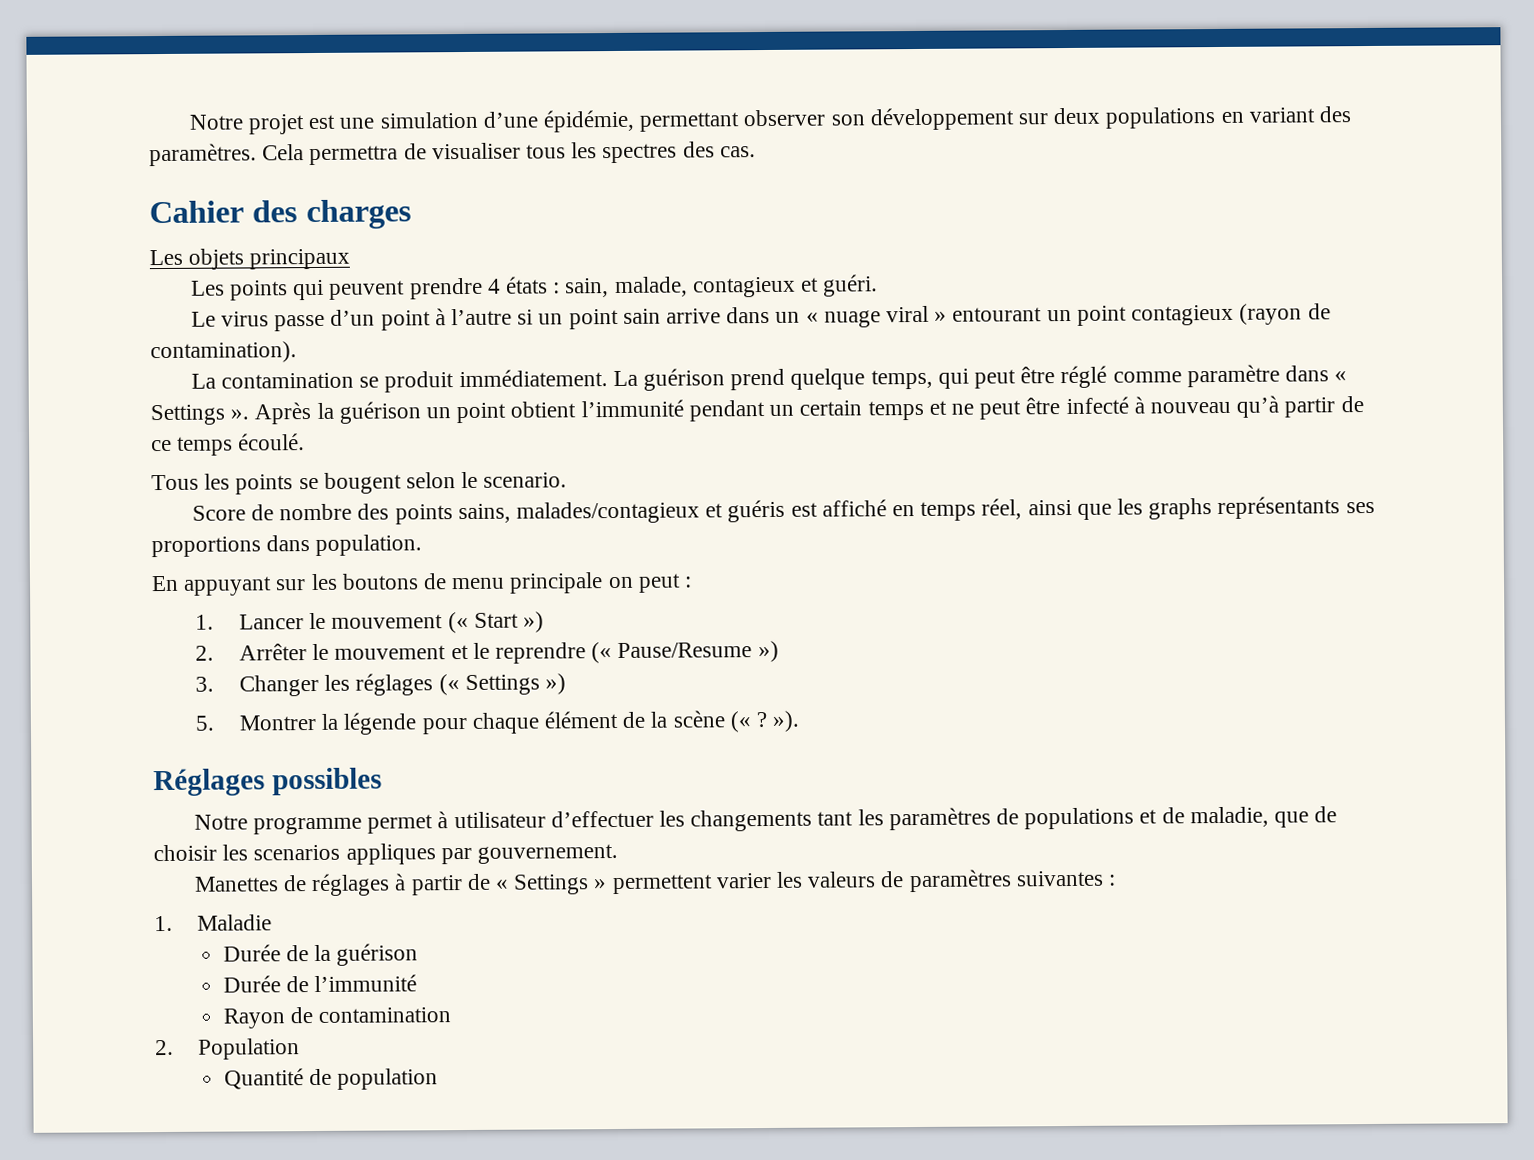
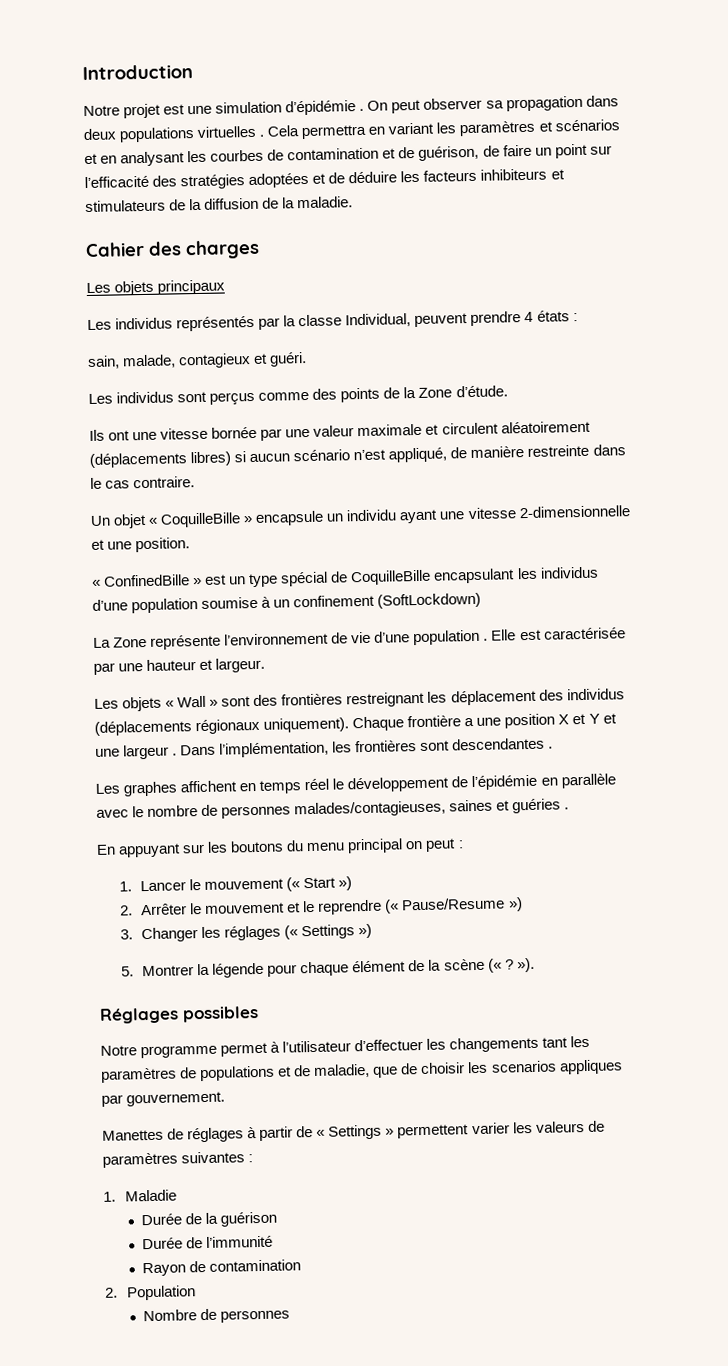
(188, 122) none -> [82,64,193,81] Introduction //
[482,106,1352,133] [149,141,756,167] d’une épidémie, permettant observer son développement sur deux populations en variant des paramètres. Cela permettra de visualiser tous les spectres des cas. -> [285,95,619,116] [83,119,620,143] [84,143,612,167] [84,168,565,190] [85,196,354,213] d’épidémie . On peut observer sa propagation dans deux populations virtuelles . Cela permettra en variant les paramètres et scénarios et en analysant les courbes de contamination et de guérison, de faire un point sur l’efficacité des stratégies adoptées et de déduire les facteurs inhibiteurs et stimulateurs de la diffusion de la maladie.
[229,279,325,301] points qui -> [115,313,412,332] individus représentés par la classe Individual,
(561, 288) none -> (578, 317) //
[190,303,1331,332] [150,341,297,364] [190,364,1348,393] [150,395,1364,426] [151,433,306,456] [151,471,568,495] [191,496,1375,525] [151,534,423,558] Le virus passe d’un point à l’autre si un point sain arrive dans un « nuage viral » entourant un point contagieux (rayon de contamination). // La contamination se produit immédiatement. La guérison prend quelque temps, qui peut être réglé comme paramètre dans « Settings ». Après la guérison un point obtient l’immunité pendant un certain temps et ne peut être infecté à nouveau qu’à partir de ce temps écoulé. // Tous les points se bougent selon le scenario. // Score de nombre des points sains, malades/contagieux et guéris est affiché en temps réel, ainsi que les graphs représentants ses proportions dans population. -> [88,385,508,405] [89,420,591,441] [89,444,626,468] [90,476,196,489] [90,505,630,529] [91,537,191,553] [92,566,599,588] [92,592,482,614] [93,627,626,650] [93,657,266,675] [94,688,625,712] [94,713,617,736] [95,737,554,760] [95,773,616,797] [96,798,570,819] Les individus sont perçus comme des points de la Zone d’étude. // Ils ont une vitesse bornée par une valeur maximale et circulent aléatoirement (déplacements libres) si aucun scénario n’est appliqué, de manière restreinte dans le cas contraire. // Un objet « CoquilleBille » encapsule un individu ayant une vitesse 2-dimensionnelle et une position. // « ConfinedBille » est un type spécial de CoquilleBille encapsulant les individus d’une population soumise à un confinement (SoftLockdown) // La Zone représente l’environnement de vie d’une population . Elle est caractérisée par une hauteur et largeur. // Les objets « Wall » sont des frontières restreignant les déplacement des individus (déplacements régionaux uniquement). Chaque frontière a une position X et Y et une largeur . Dans l’implémentation, les frontières sont descendantes . // Les graphes affichent en temps réel le développement de l’épidémie en parallèle avec le nombre de personnes malades/contagieuses, saines et guéries .
[423,572,604,594] de menu principale -> [286,838,404,854] du menu principal
[453,811,546,829] utilisateur -> [282,1040,352,1053] l’utilisateur
[223,1068,439,1090] Quantité de population -> [143,1308,291,1323] Nombre de personnes

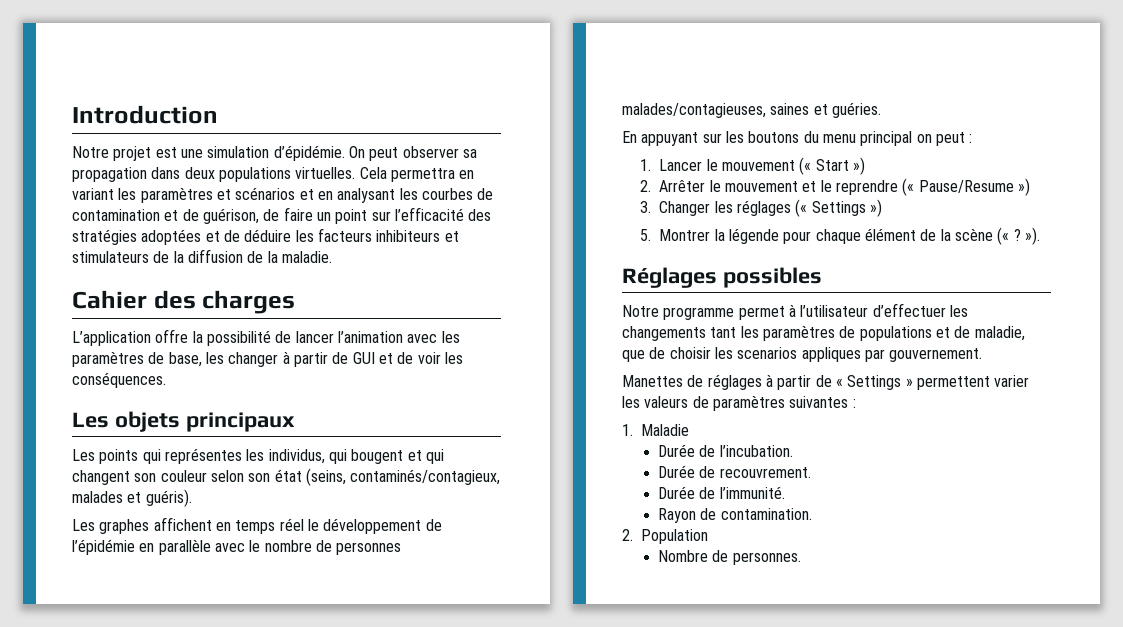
[285,100,365,116] d’épidémie . -> [273,145,345,161] d’épidémie.
[197,125,265,138] virtuelles . -> [295,167,356,179] virtuelles.
[86,279,226,296] [87,310,578,332] [87,351,308,370] [88,385,508,405] [89,420,591,441] [89,444,626,468] [90,476,196,489] [90,505,630,529] [91,537,191,553] [92,566,599,588] [92,592,482,614] [93,627,626,650] [93,657,266,675] [94,688,625,712] [94,713,617,736] [95,737,554,760] Les objets principaux // Les individus représentés par la classe Individual, peuvent prendre 4 états : // sain, malade, contagieux et guéri. // Les individus sont perçus comme des points de la Zone d’étude. // Ils ont une vitesse bornée par une valeur maximale et circulent aléatoirement (déplacements libres) si aucun scénario n’est appliqué, de manière restreinte dans le cas contraire. // Un objet « CoquilleBille » encapsule un individu ayant une vitesse 2-dimensionnelle et une position. // « ConfinedBille » est un type spécial de CoquilleBille encapsulant les individus d’une population soumise à un confinement (SoftLockdown) // La Zone représente l’environnement de vie d’une population . Elle est caractérisée par une hauteur et largeur. // Les objets « Wall » sont des frontières restreignant les déplacement des individus (déplacements régionaux uniquement). Chaque frontière a une position X et Y et une largeur . Dans l’implémentation, les frontières sont descendantes . -> [72,329,460,346] [72,351,463,367] [72,372,166,388] [72,411,295,432] [72,448,444,464] [72,468,501,486] [72,489,192,507] L’application offre la possibilité de lancer l’animation avec les paramètres de base, les changer à partir de GUI et de voir les conséquences. // Les objets principaux // Les points qui représentes les individus, qui bougent et qui changent son couleur selon son état (seins, contaminés/contagieux, malades et guéris).
[512,798,570,814] guéries . -> [831,102,881,118] guéries.
[205,1211,278,1227] [142,1235,274,1250] la guérison // Durée de l’immunité -> [719,445,793,457] [658,465,811,478] [658,486,785,499] l’incubation. // Durée de recouvrement. // Durée de l’immunité.
[209,1259,302,1272] contamination -> [720,508,812,520] contamination.
[220,1309,291,1323] personnes -> [732,552,801,565] personnes.

